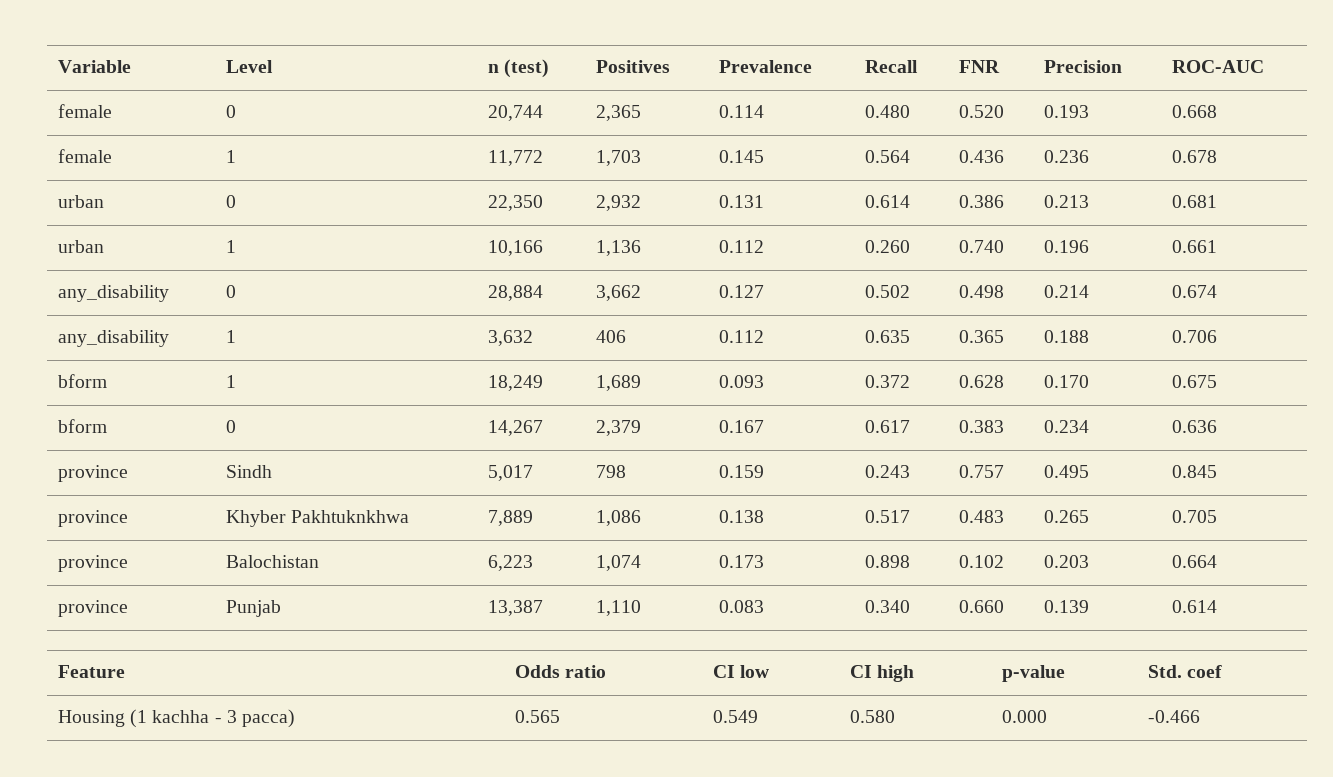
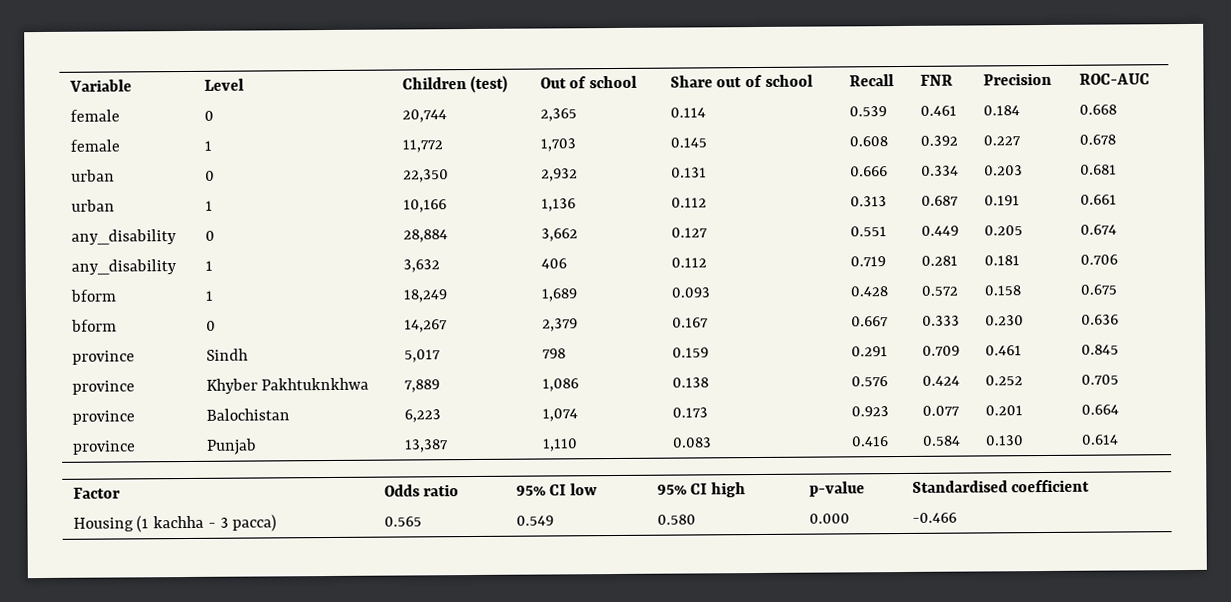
[487,64,499,73] n -> [401,77,467,90] Children
[595,60,670,73] [718,60,812,73] Positives | Prevalence -> [539,75,638,89] [669,74,813,88] Out of school | Share out of school
[864,105,910,118] [958,105,1004,118] [1043,105,1089,118] 0.480 | 0.520 | 0.193 -> [848,106,887,117] [919,105,957,116] [982,105,1020,116] 0.539 | 0.461 | 0.184
[864,150,910,163] [958,150,1004,163] [1043,150,1089,163] 0.564 | 0.436 | 0.236 -> [848,136,888,147] [919,135,958,146] [982,135,1021,146] 0.608 | 0.392 | 0.227
[864,195,910,208] [958,195,1004,208] [1043,195,1089,208] 0.614 | 0.386 | 0.213 -> [849,166,888,177] [920,165,959,176] [983,165,1023,176] 0.666 | 0.334 | 0.203
[864,240,910,253] [958,240,1004,253] [1043,240,1089,253] 0.260 | 0.740 | 0.196 -> [849,196,887,207] [920,195,959,206] [983,195,1020,206] 0.313 | 0.687 | 0.191
[864,285,910,298] [958,285,1004,298] [1043,285,1089,298] 0.502 | 0.498 | 0.214 -> [849,226,887,237] [920,225,959,236] [983,225,1023,236] 0.551 | 0.449 | 0.205
[864,330,910,343] [958,330,1004,343] [1043,330,1089,343] 0.635 | 0.365 | 0.188 -> [849,256,886,267] [920,255,958,266] [983,255,1020,266] 0.719 | 0.281 | 0.181
[864,375,910,388] [958,375,1004,388] [1043,375,1089,388] 0.372 | 0.628 | 0.170 -> [849,286,888,297] [920,285,958,296] [983,285,1021,296] 0.428 | 0.572 | 0.158
[864,420,910,433] [958,420,1004,433] [1043,420,1089,433] 0.617 | 0.383 | 0.234 -> [850,316,889,327] [921,315,960,326] [984,315,1024,326] 0.667 | 0.333 | 0.230
[864,465,910,478] [958,465,1004,478] [1043,465,1089,478] 0.243 | 0.757 | 0.495 -> [850,346,888,357] [921,345,960,356] [984,345,1022,356] 0.291 | 0.709 | 0.461
[864,510,910,523] [958,510,1004,523] [1043,510,1089,523] 0.517 | 0.483 | 0.265 -> [850,376,888,387] [921,375,960,386] [984,375,1023,386] 0.576 | 0.424 | 0.252
[864,555,910,568] [958,555,1004,568] [1043,555,1089,568] 0.898 | 0.102 | 0.203 -> [850,406,889,417] [921,405,960,416] [984,405,1023,416] 0.923 | 0.077 | 0.201
[864,600,910,613] [958,600,1004,613] [1043,600,1089,613] 0.340 | 0.660 | 0.139 -> [850,436,889,447] [921,435,961,446] [984,435,1024,446] 0.416 | 0.584 | 0.130
[57,665,125,678] Feature -> [72,487,121,499] Factor
(607, 671) none -> [515,485,546,496] 95%
(770, 671) none -> [656,484,687,495] 95%
[1147,665,1223,678] Std. coef -> [911,479,1091,493] Standardised coefficient

